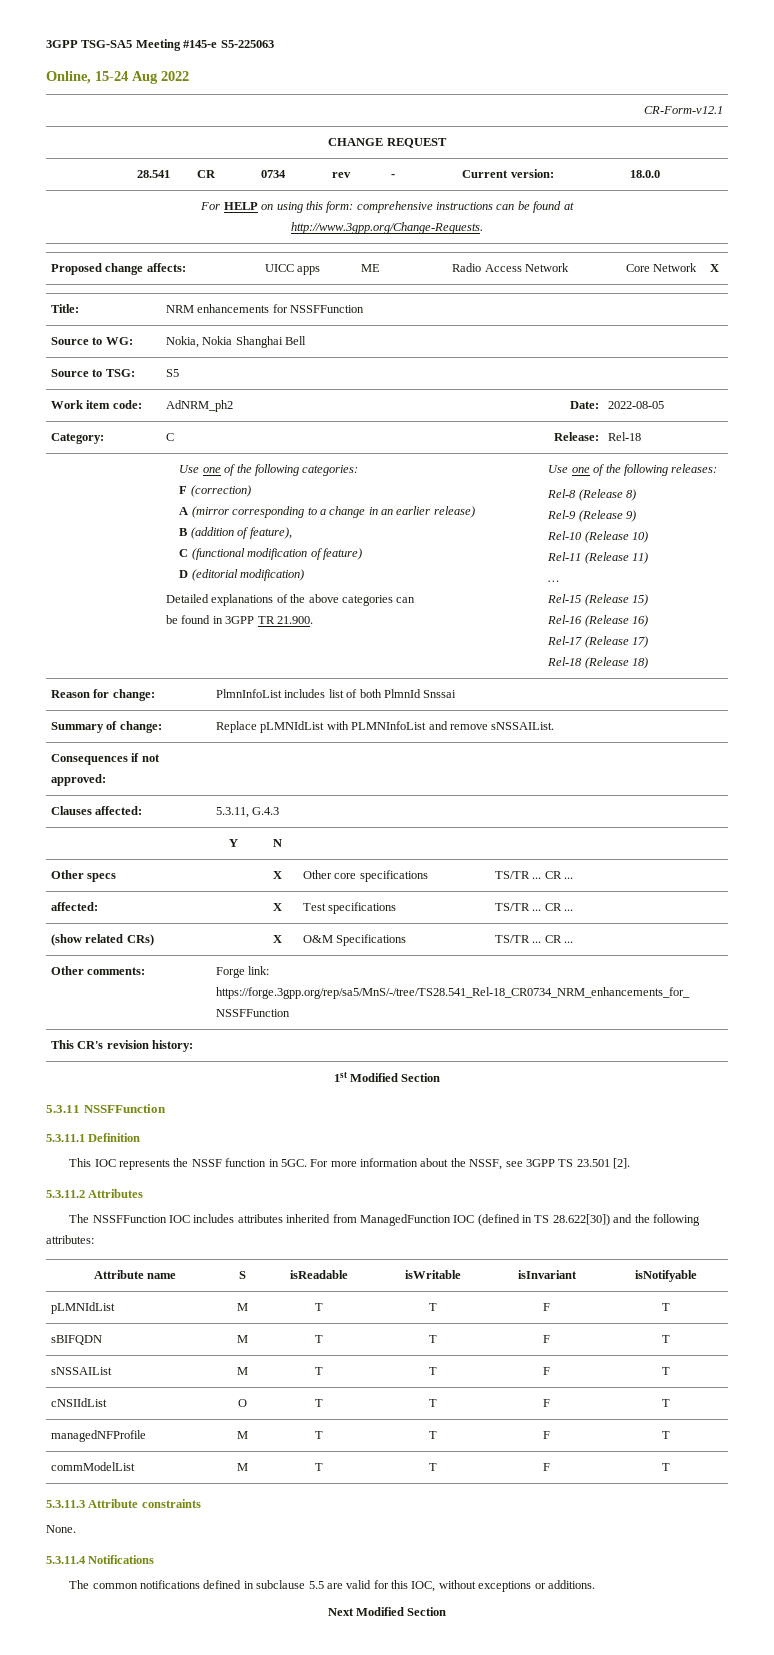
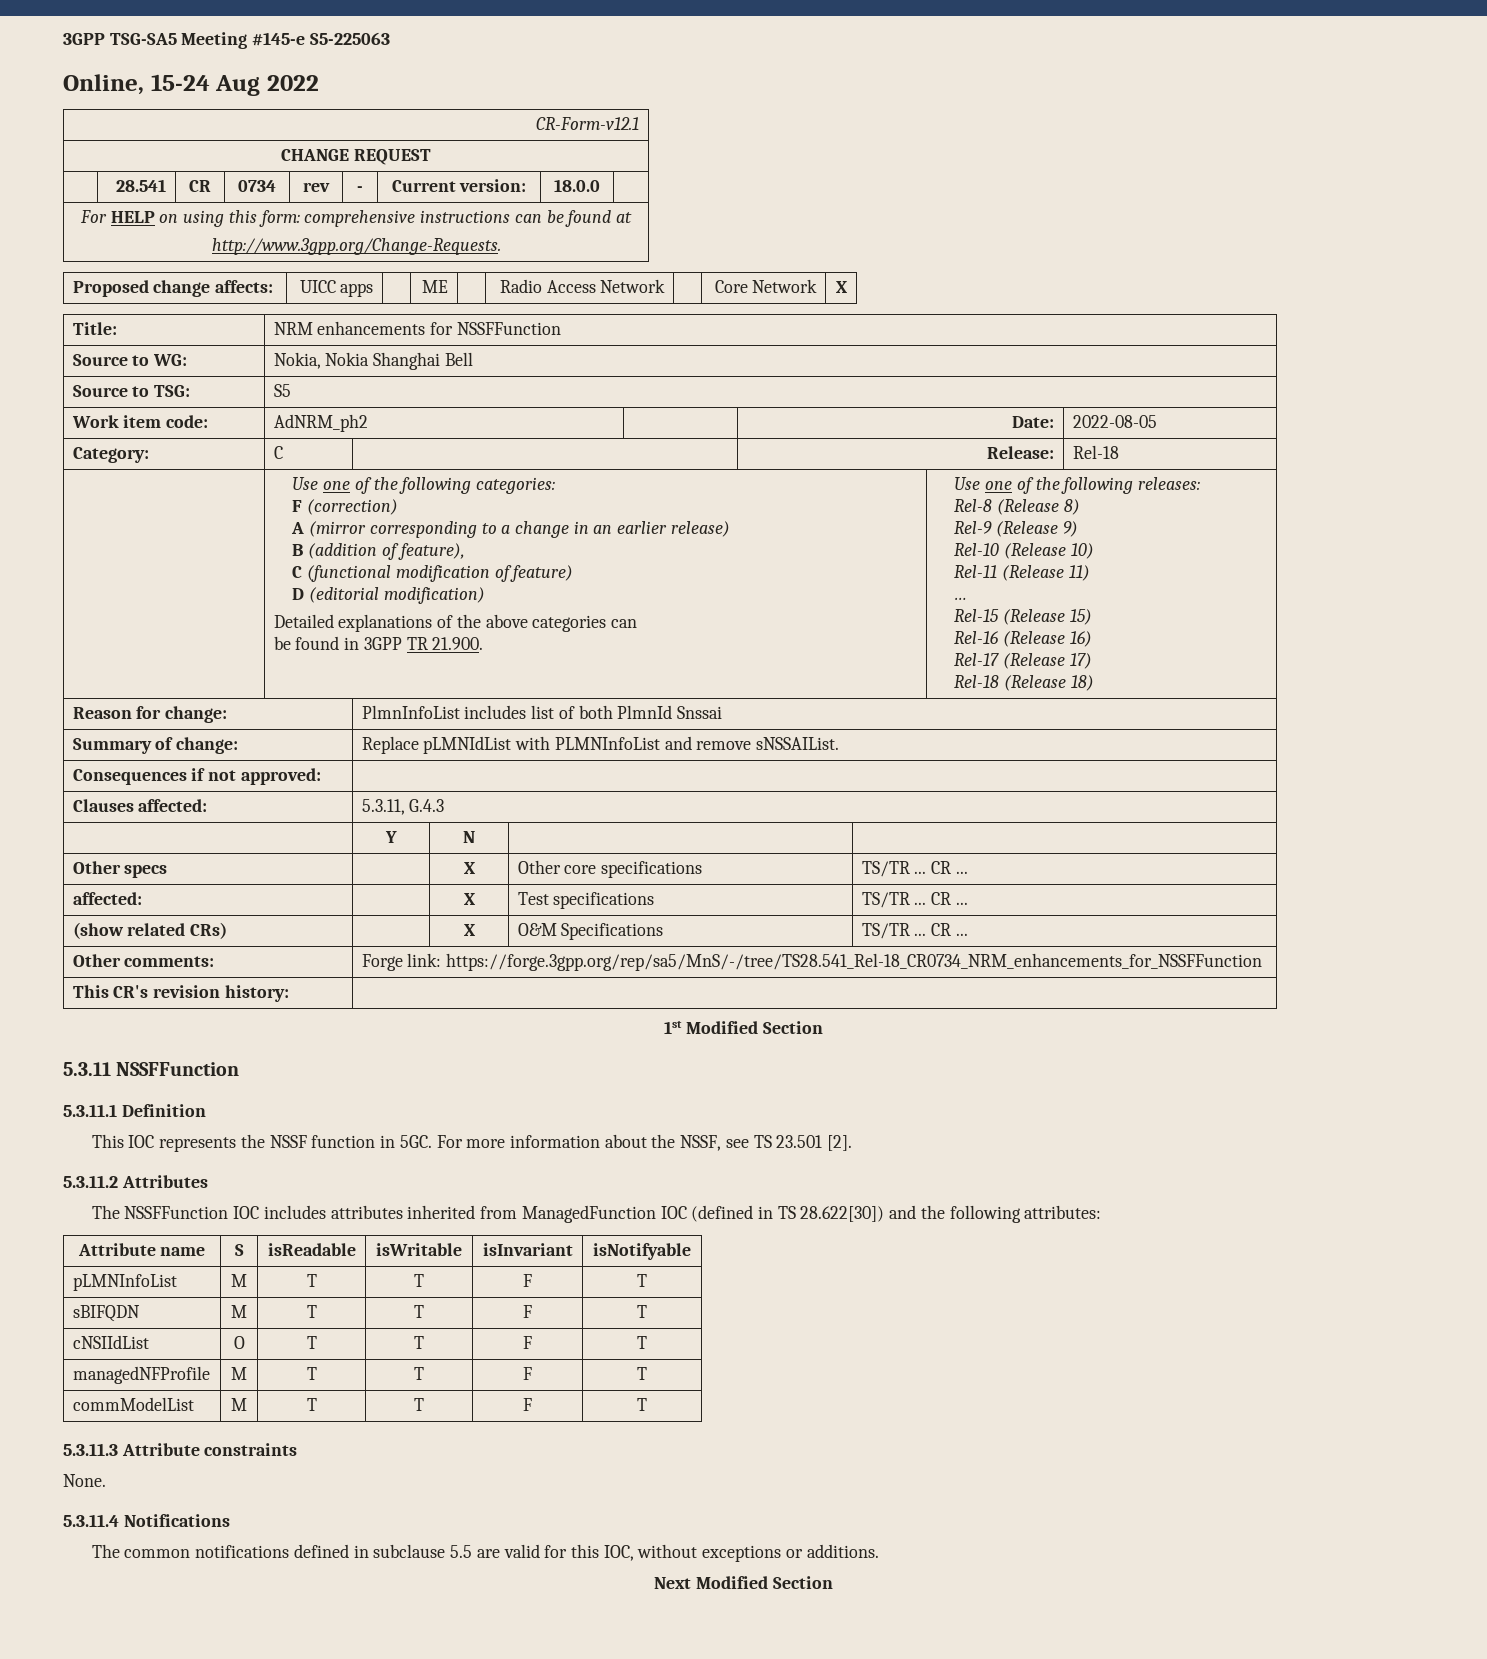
[525,1159,555,1167] 3GPP -> (749, 1143) none
[51,1302,116,1314] pLMNIdList -> [72,1274,177,1291] pLMNInfoList
[51,1367,113,1375] [236,1367,248,1375] [314,1367,323,1375] [428,1367,437,1375] [543,1367,550,1375] [662,1367,670,1375] // sNSSAIList | M | T | T | F | T -> (647, 1311) none

